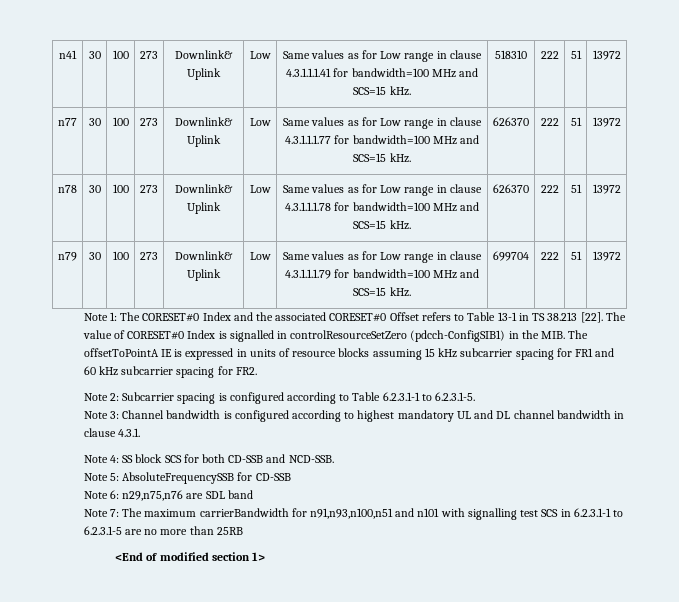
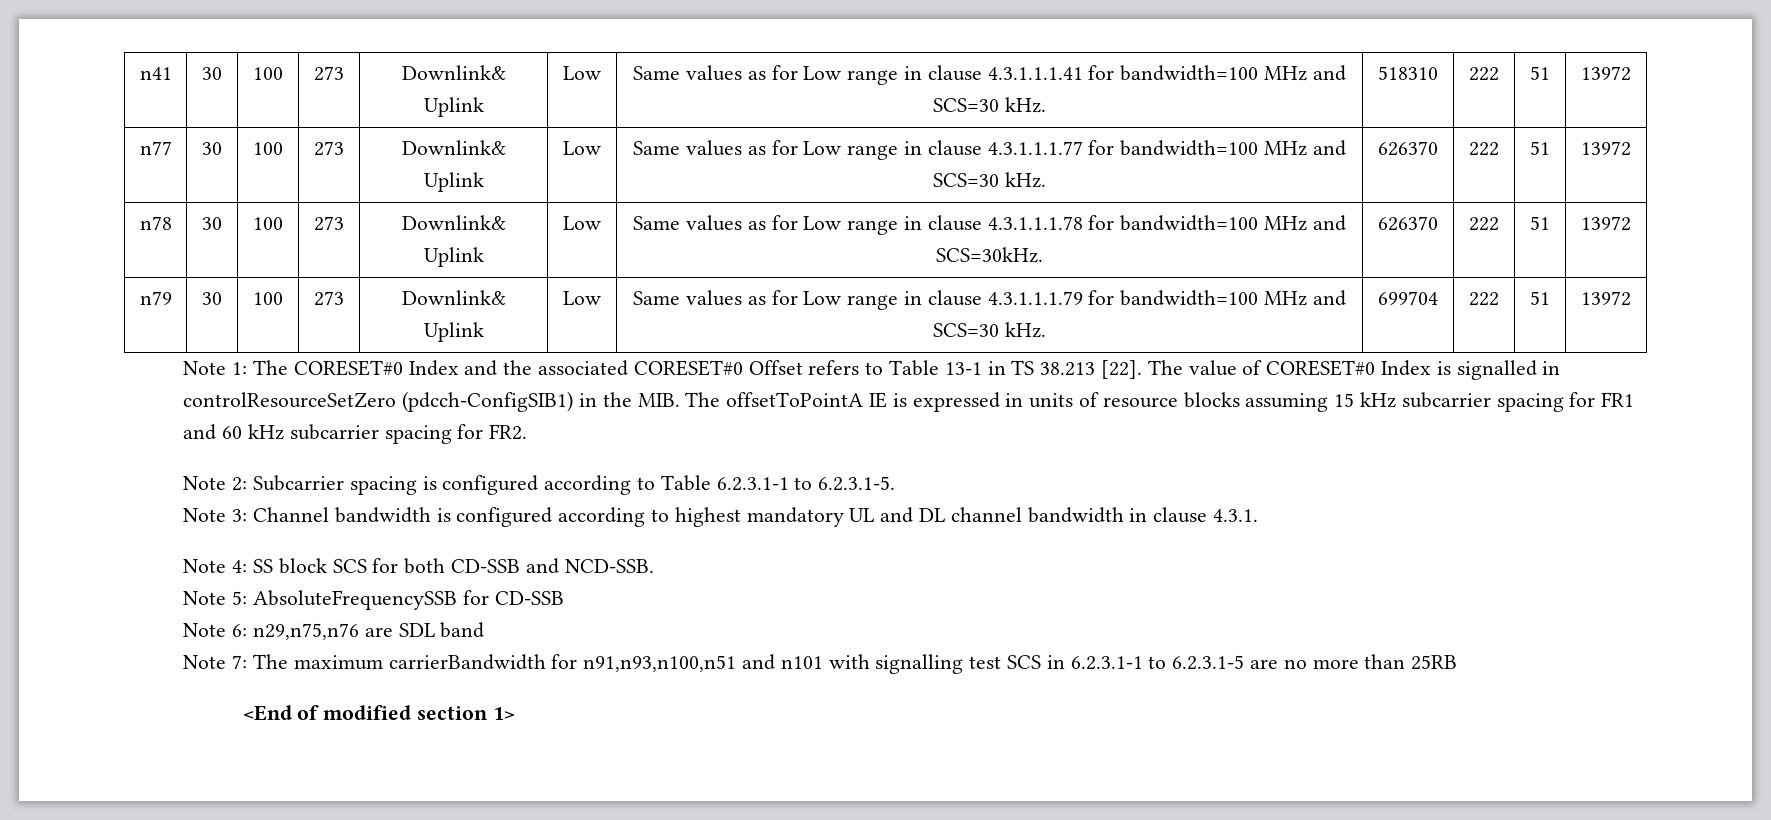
[353,86,387,95] SCS=15 -> [933,98,1000,112] SCS=30
[353,153,387,162] SCS=15 -> [933,173,1000,187] SCS=30
[353,220,411,230] SCS=15 kHz. -> [936,247,1043,263] SCS=30kHz.
[353,287,387,296] SCS=15 -> [933,323,1000,337] SCS=30

